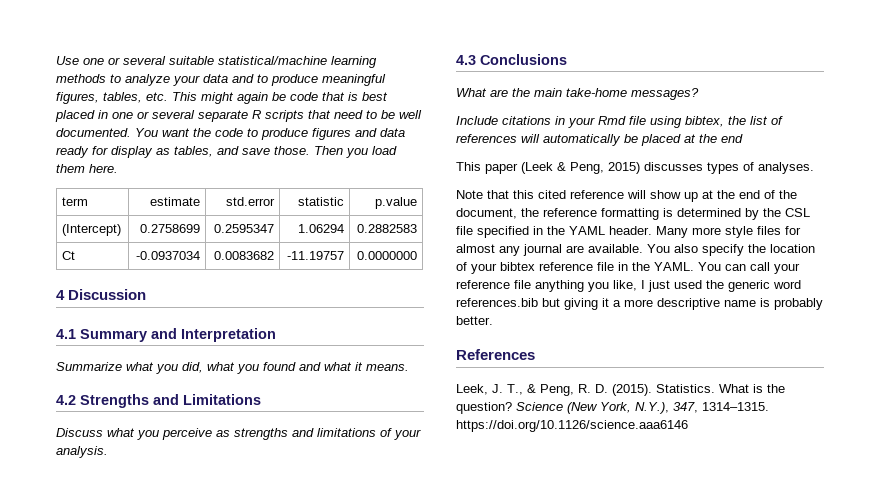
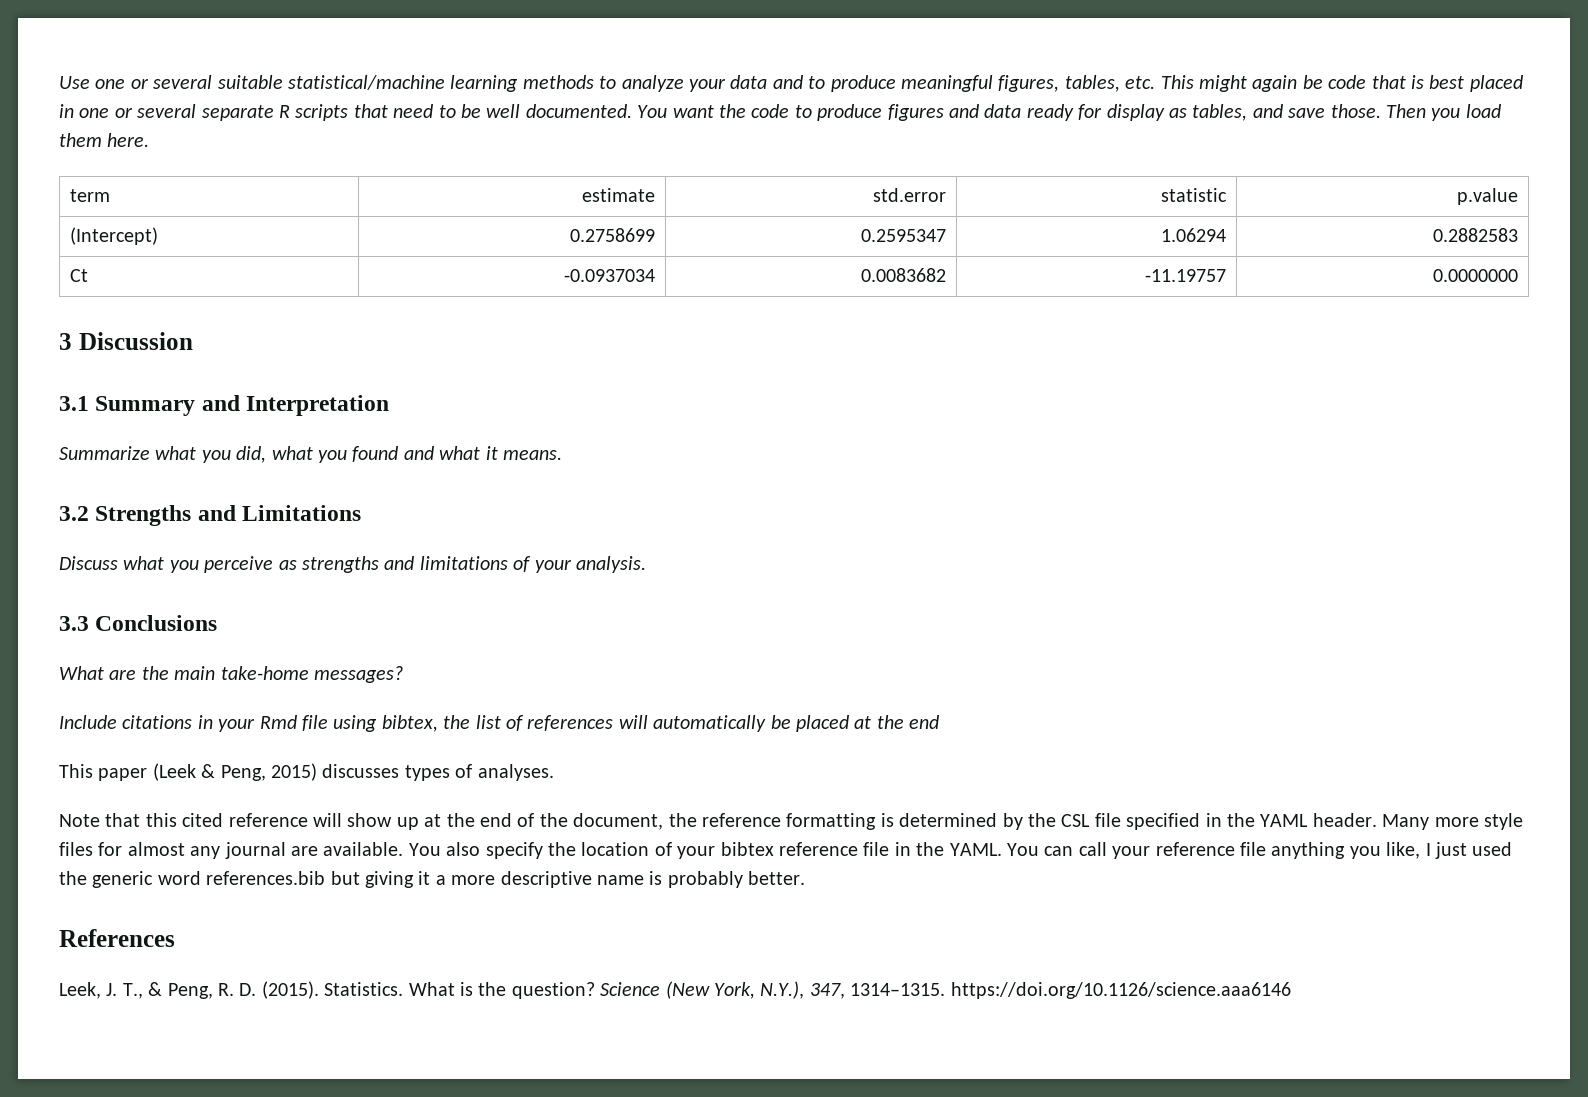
[56,290,65,300] 4 -> [59,333,72,350] 3
[56,329,76,339] 4.1 -> [59,396,89,411] 3.1
[56,395,76,405] 4.2 -> [59,506,89,521] 3.2
[456,55,476,65] 4.3 -> [59,616,89,631] 3.3

